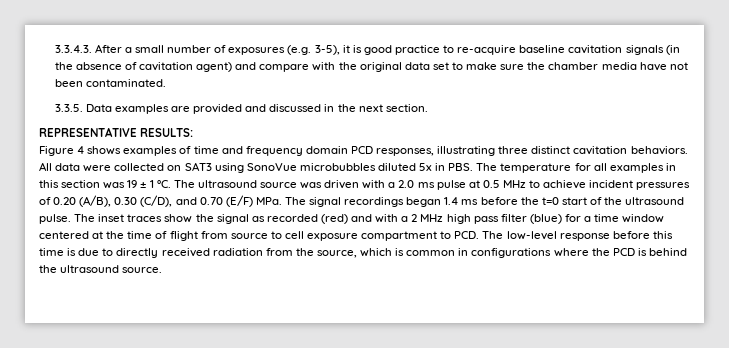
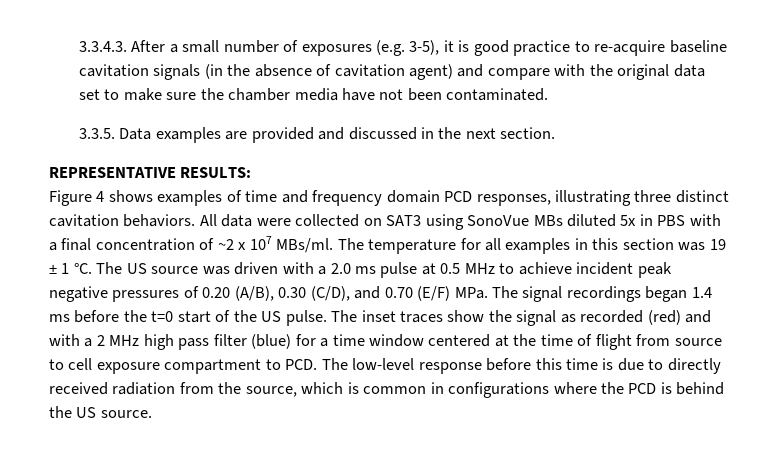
[299,163,376,171] microbubbles -> [533,215,563,226] MBs
[448,163,474,171] PBS. -> [657,214,721,226] [49,236,334,253] PBS with a final concentration of ~2 x 107 MBs/ml.
[197,180,257,188] ultrasound -> [126,263,147,274] US
(634, 184) none -> [637,262,672,278] [49,286,108,302] peak negative
[625,197,685,205] ultrasound -> [261,311,282,322] US
[60,265,120,273] ultrasound -> [76,407,97,418] US

